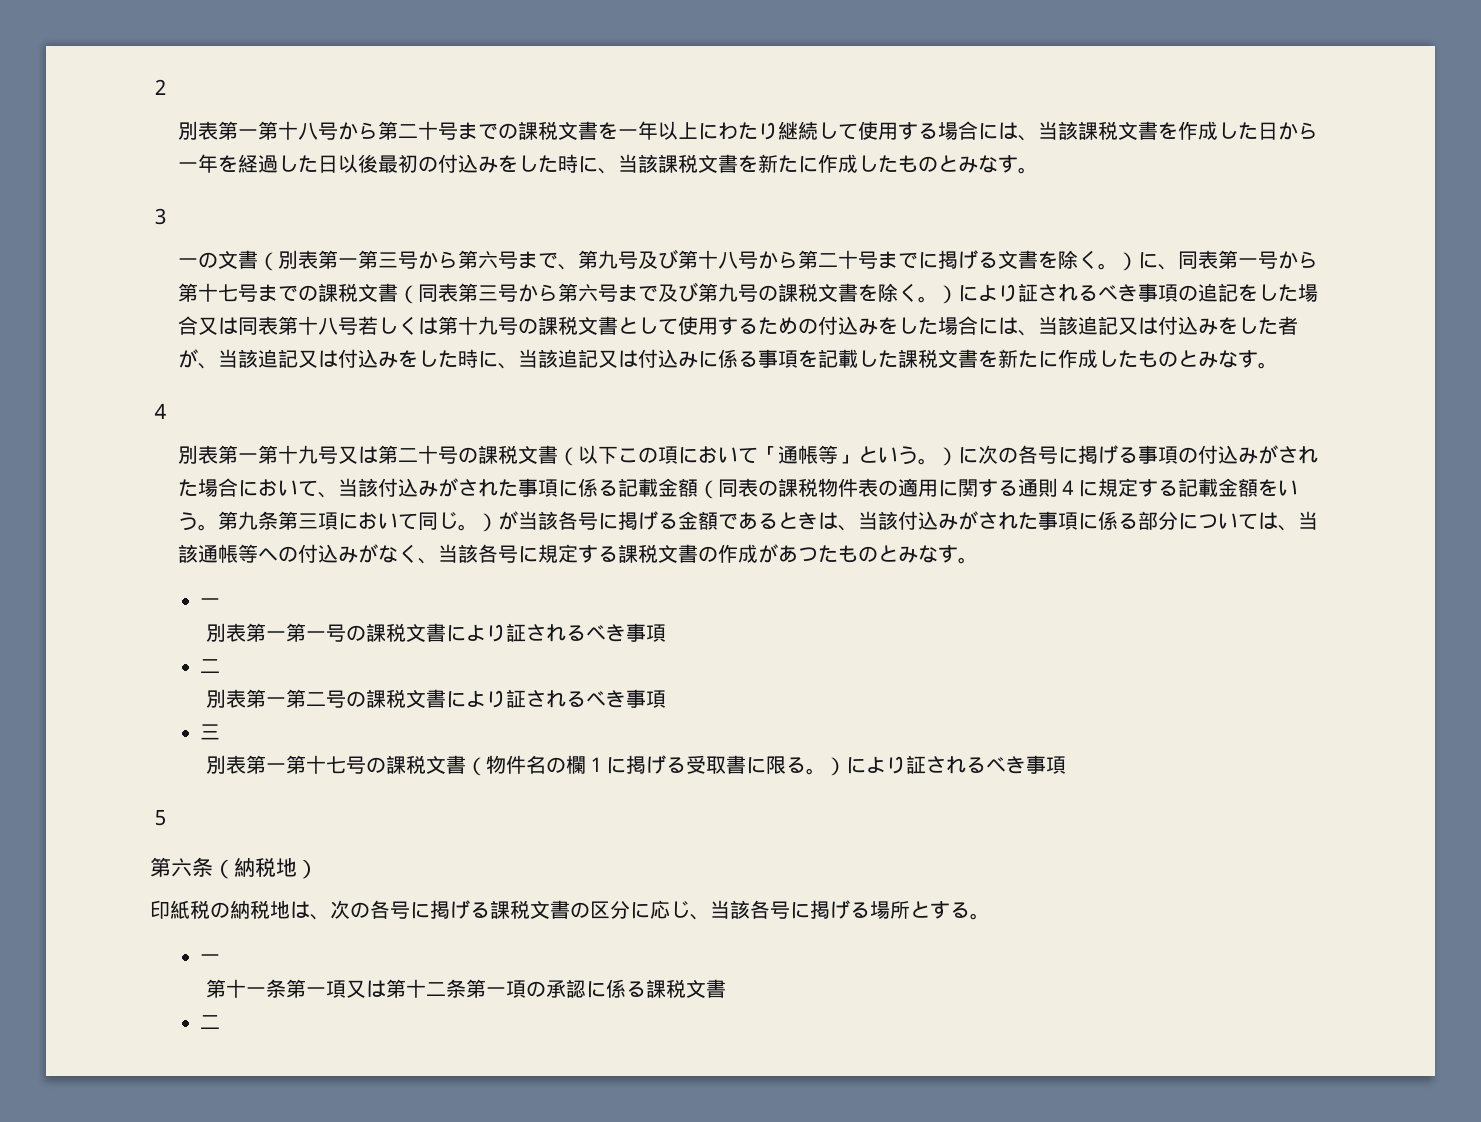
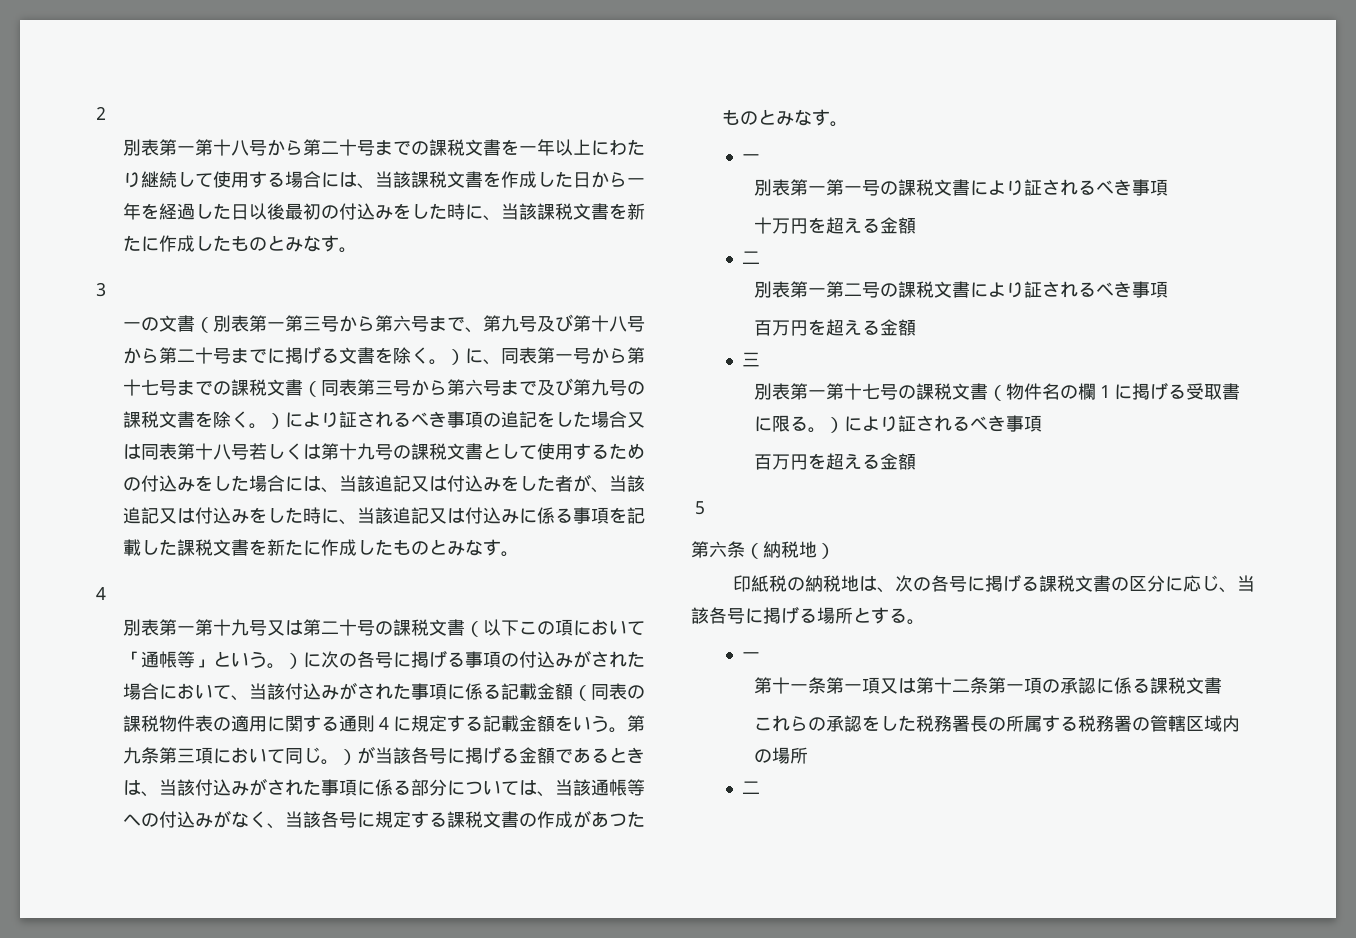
(666, 633) none -> [753,217,916,234] // 十万円を超える金額
(666, 699) none -> [753,319,916,336] // 百万円を超える金額
(1066, 765) none -> [753,453,916,470] // 百万円を超える金額
(726, 988) none -> [753,715,1240,732] [753,747,808,764] // これらの承認をした税務署長の所属する税務署の管轄区域内の場所

